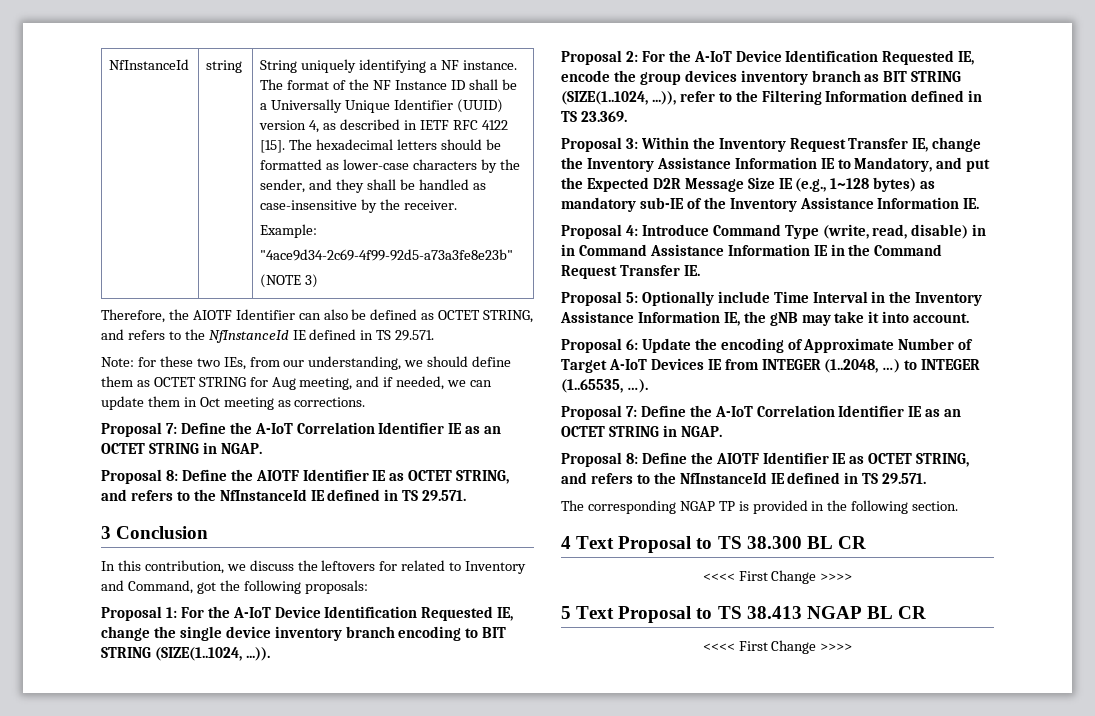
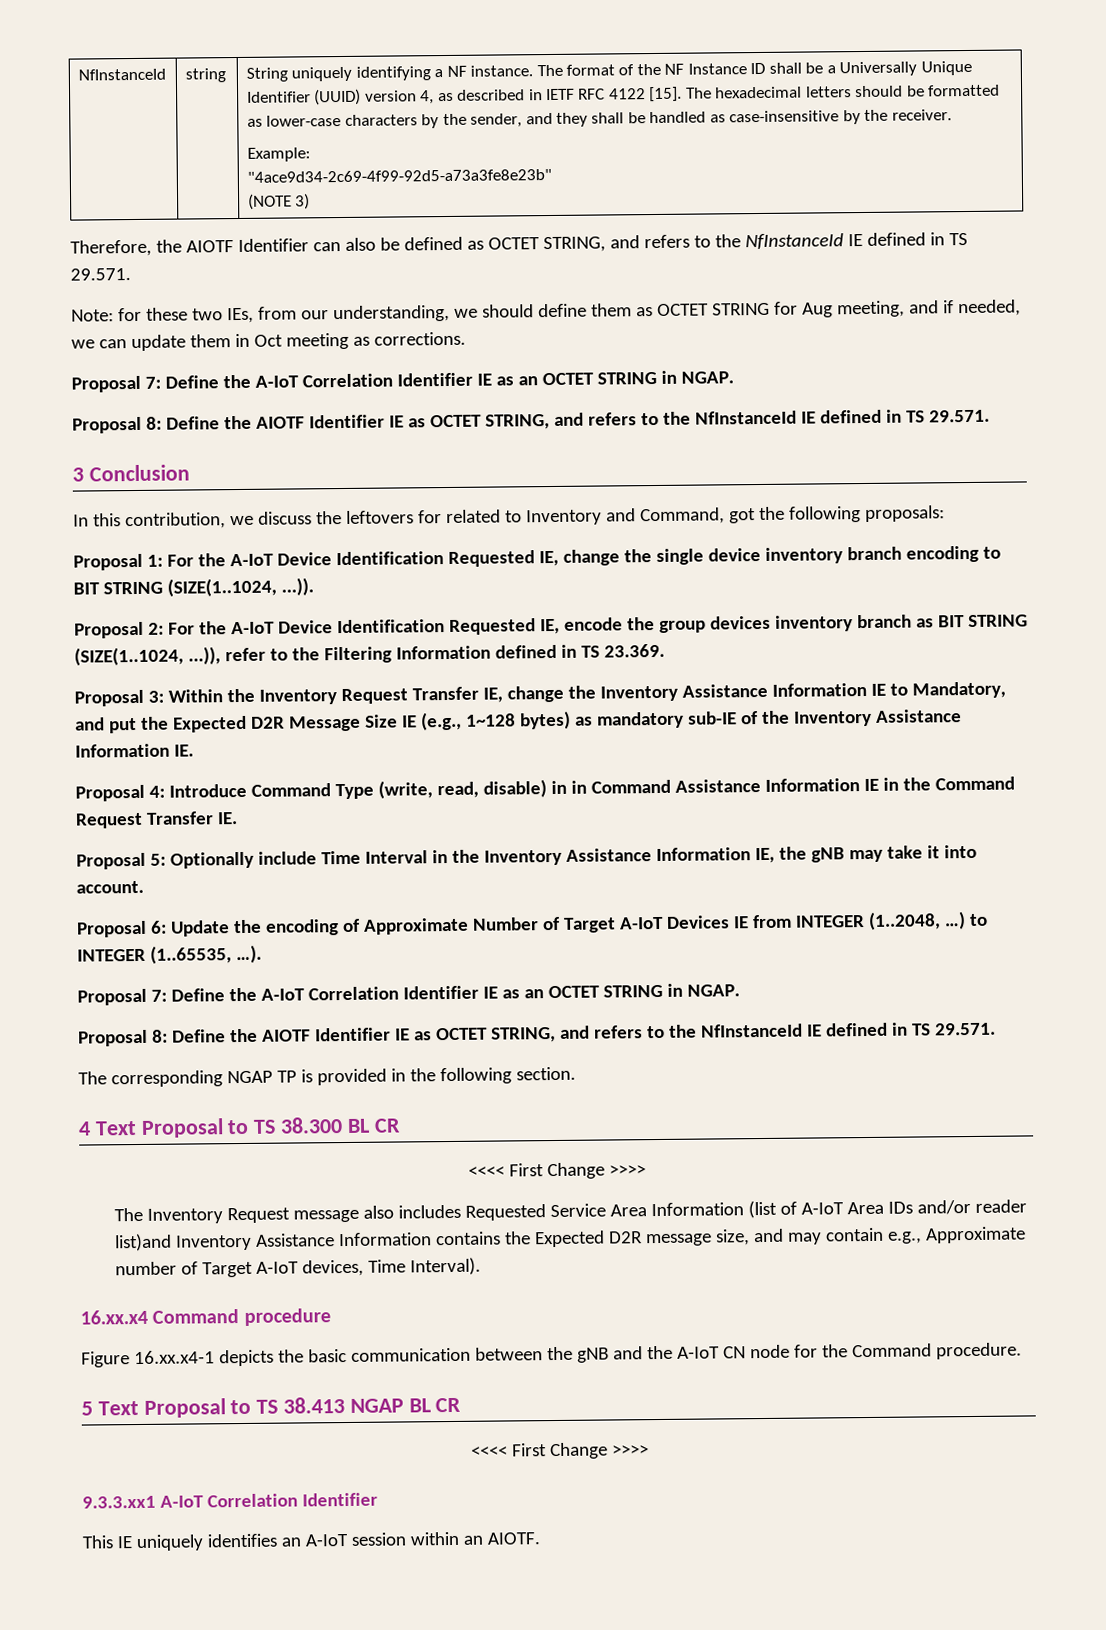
(853, 577) none -> [114,1199,1028,1224] [115,1226,1027,1252] [115,1257,482,1278] [80,1308,331,1326] [81,1342,1022,1368] // The Inventory Request message also includes Requested Service Area Information (list of A-IoT Area IDs and/or reader list)and Inventory Assistance Information contains the Expected D2R message size, and may contain e.g., Approximate number of Target A-IoT devices, Time Interval). // 16.xx.x4 Command procedure // Figure 16.xx.x4-1 depicts the basic communication between the gNB and the A-IoT CN node for the Command procedure.
(853, 647) none -> [82,1492,378,1509] [82,1531,540,1552] // 9.3.3.xx1 A-IoT Correlation Identifier // This IE uniquely identifies an A-IoT session within an AIOTF.

